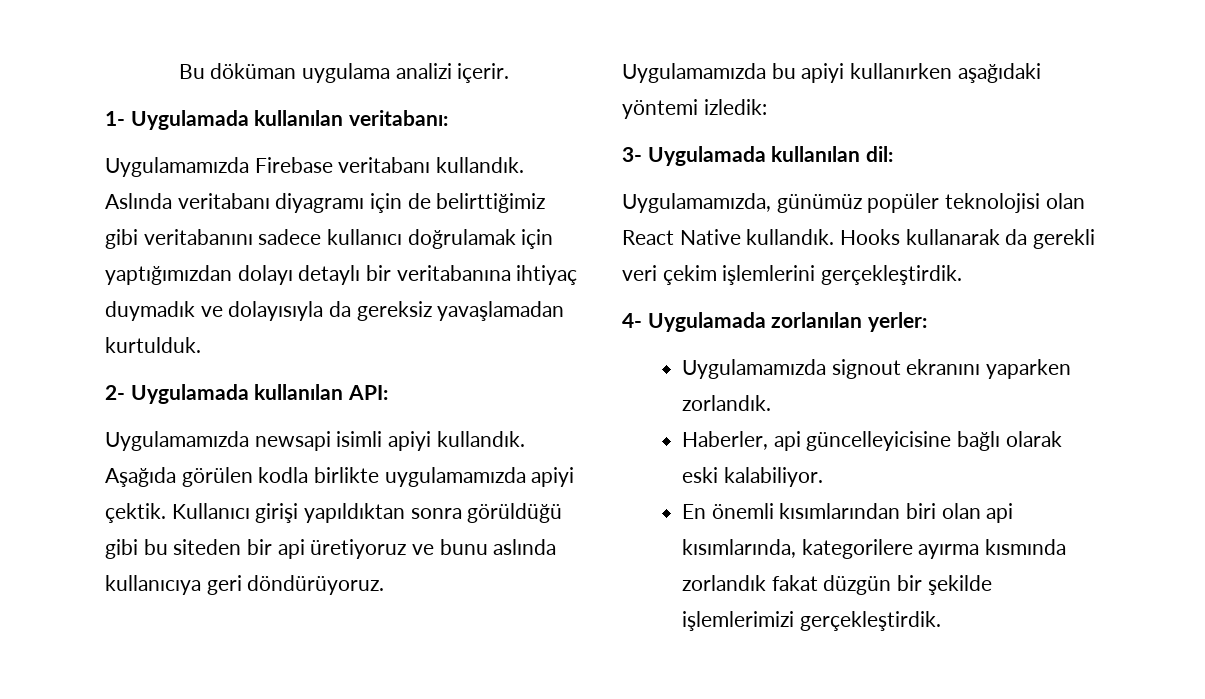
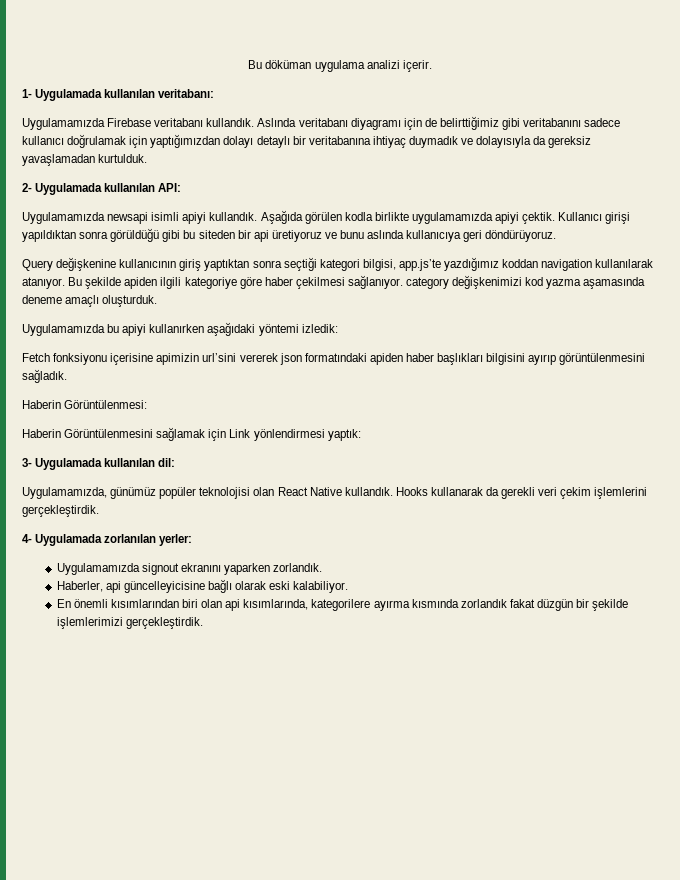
(385, 585) none -> [22,257,654,271] [22,275,646,289] [22,295,158,307] // Query değişkenine kullanıcının giriş yaptıktan sonra seçtiği kategori bilgisi, app.js’te yazdığımız koddan navigation kullanılarak atanıyor. Bu şekilde apiden ilgili kategoriye göre haber çekilmesi sağlanıyor. category değişkenimizi kod yazma aşamasında deneme amaçlı oluşturduk.
(767, 107) none -> [22,353,646,365] [22,369,67,383] [22,400,148,409] [22,427,361,441] // Fetch fonksiyonu içerisine apimizin url’sini vererek json formatındaki apiden haber başlıkları bilgisini ayırıp görüntülenmesini sağladık. // Haberin Görüntülenmesi: // Haberin Görüntülenmesini sağlamak için Link yönlendirmesi yaptık:

